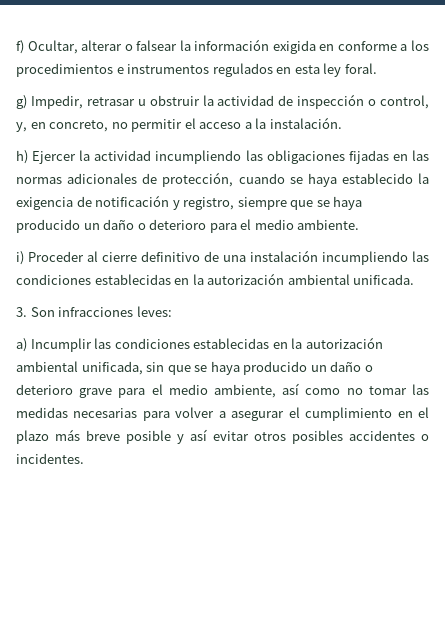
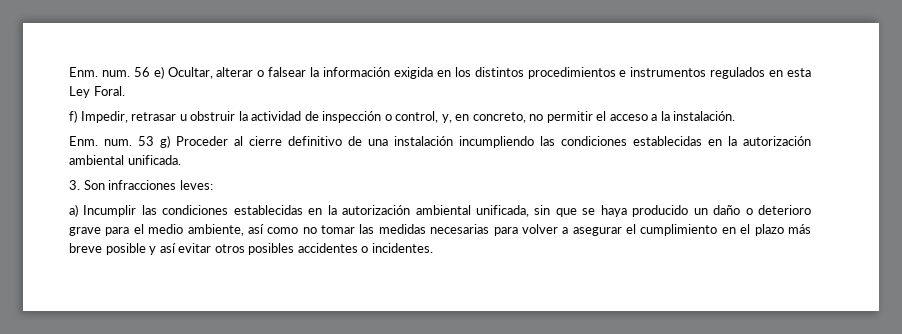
[16,40,24,54] f) -> [69,66,164,79] Enm. num. 56 e)
[337,40,430,51] conforme a los -> [454,67,524,77] los distintos
[323,63,377,77] [16,95,27,109] ley foral. // g) -> [69,86,125,98] [69,110,77,123] Ley Foral. // f)
[16,150,429,164] [16,172,429,187] [16,195,363,210] [16,219,360,233] [16,251,24,265] h) Ejercer la actividad incumpliendo las obligaciones fijadas en las normas adicionales de protección, cuando se haya establecido la exigencia de notificación y registro, siempre que se haya producido un daño o deterioro para el medio ambiente. // i) -> [69,135,170,148] Enm. num. 53 g)

